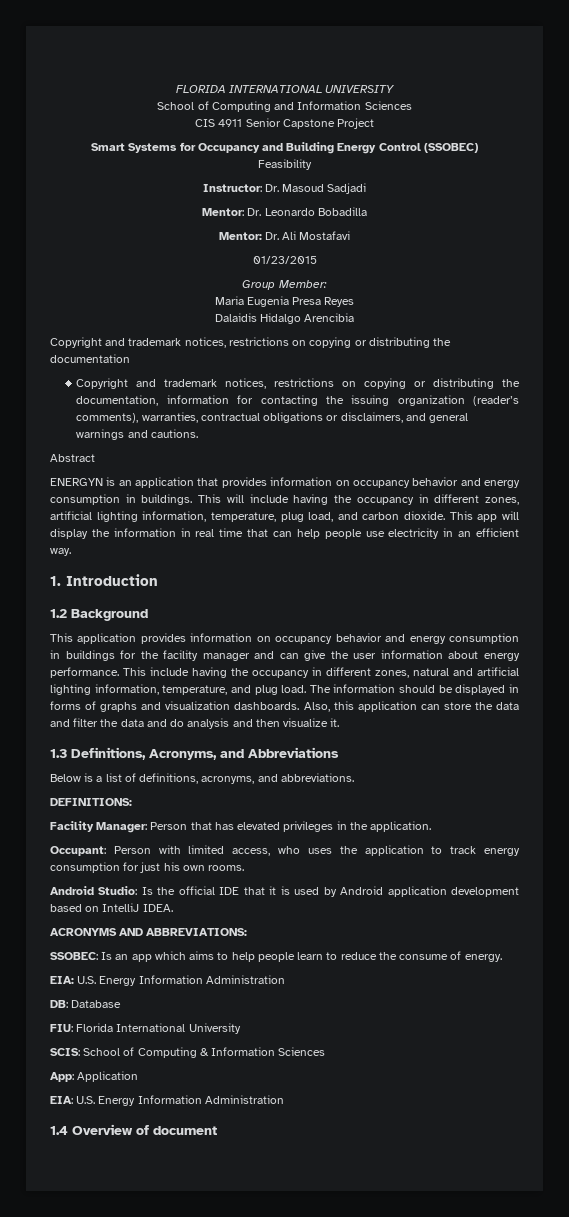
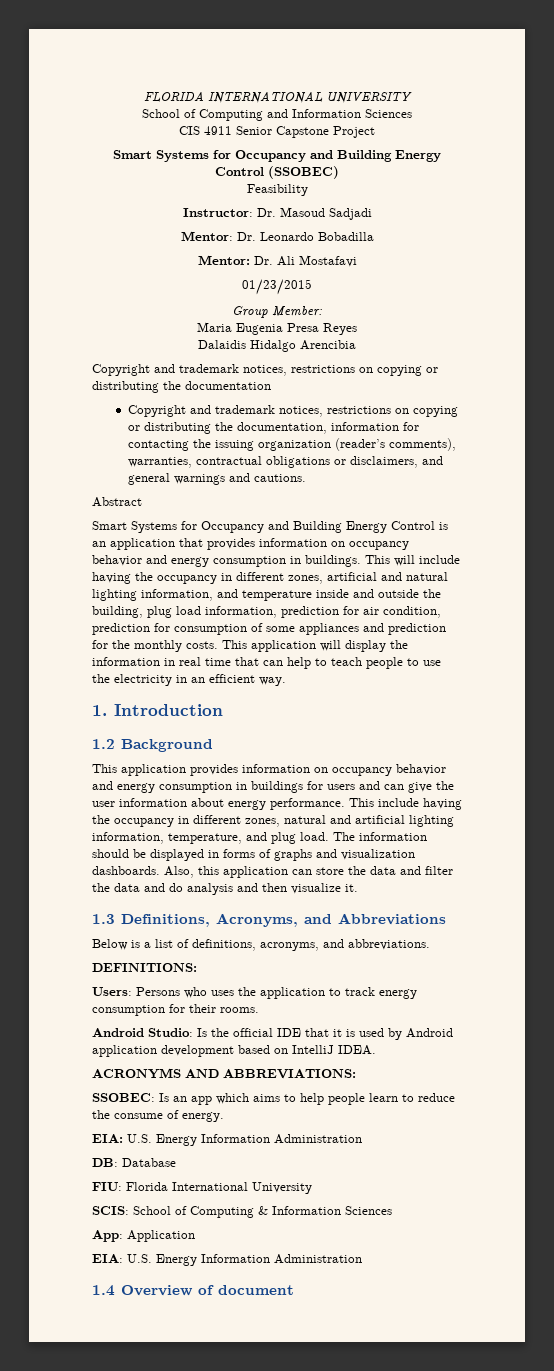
[50,478,103,486] ENERGYN -> [92,521,435,533] Smart Systems for Occupancy and Building Energy Control
[96,511,498,522] lighting information, temperature, plug load, and carbon dioxide. This app -> [381,572,448,581] [92,589,441,601] [92,606,441,618] [92,623,446,635] [92,640,316,652] and natural lighting information, and temperature inside and outside the building, plug load information, prediction for air condition, prediction for consumption of some appliances and prediction for the monthly costs. This application
[324,529,385,539] people use -> [315,657,441,669] [92,674,110,683] to teach people to use the
[140,650,250,661] the facility manager -> [327,784,355,790] users
[50,821,432,833] [50,845,271,856] Facility Manager: Person that has elevated privileges in the application. // Occupant: Person with limited access, -> [92,987,180,996] Users: Persons
[140,862,205,873] just his own -> [189,1004,216,1013] their

